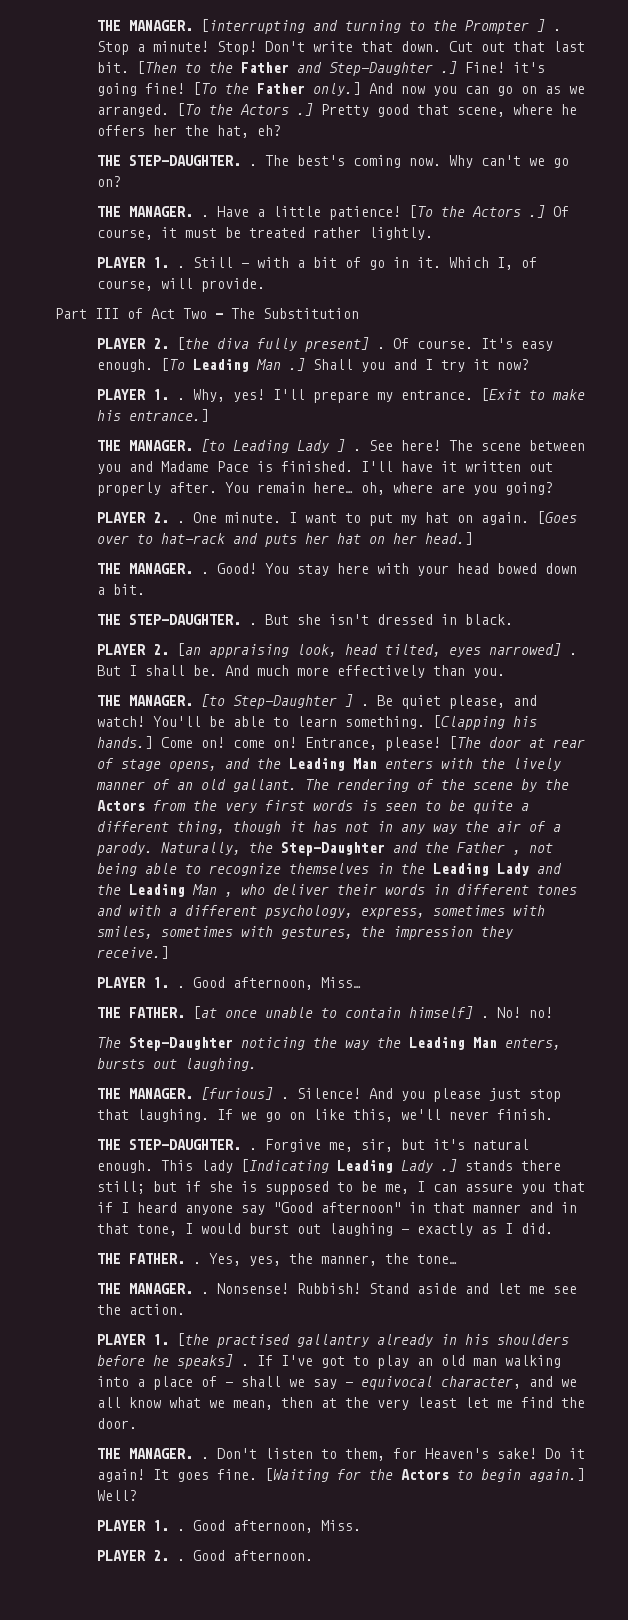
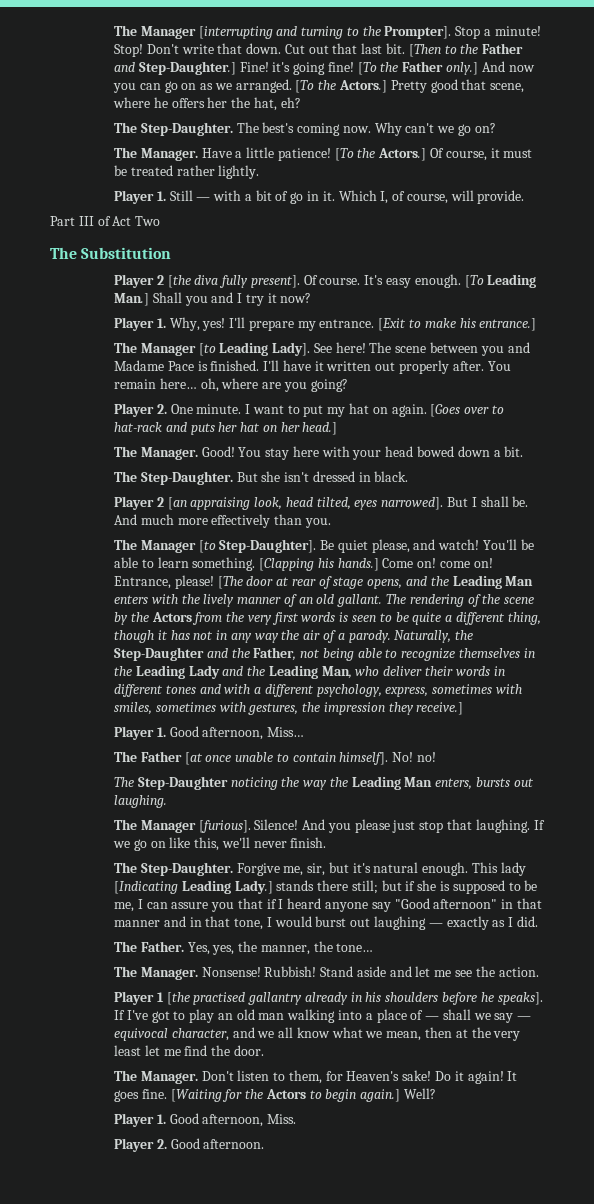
[96,20,193,31] THE MANAGER. -> [113,25,196,39] The Manager
[464,19,561,34] Prompter ] . -> [384,26,452,39] Prompter].
[328,61,457,76] Step-Daughter .] -> [138,61,236,75] Step-Daughter.]
[239,103,313,116] Actors .] -> [338,80,387,93] Actors.]
[96,155,257,166] THE STEP-DAUGHTER. . -> [113,122,233,136] The Step-Daughter.
[96,206,209,217] THE MANAGER. . -> [113,147,198,161] The Manager.
[471,205,545,218] Actors .] -> [378,148,427,161] Actors.]
[96,257,185,268] PLAYER 1. . -> [113,190,166,204] Player 1.
[215,313,223,319] — -> (161, 221) //
[96,338,169,349] PLAYER 2. -> [113,274,164,288] Player 2
[304,337,385,352] present] . -> [250,275,300,288] present].
[255,358,305,371] Man .] -> [113,293,149,306] Man.]
[96,389,185,400] PLAYER 1. . -> [113,317,166,331] Player 1.
[96,439,361,453] THE MANAGER. [to Leading Lady ] . -> [113,342,311,356] The Manager [to Leading Lady].
[96,512,185,523] PLAYER 2. . -> [113,403,167,417] Player 2.
[96,563,209,574] THE MANAGER. . -> [113,446,198,460] The Manager.
[96,614,257,625] THE STEP-DAUGHTER. . -> [113,471,233,485] The Step-Daughter.
[96,644,169,655] PLAYER 2. -> [113,496,164,510] Player 2
[488,643,577,656] narrowed] . -> [381,497,444,510] narrowed].
[96,694,369,709] THE MANAGER. [to Step-Daughter ] . -> [113,539,317,553] The Manager [to Step-Daughter].
[456,842,521,855] Father , -> [253,647,297,661] Father,
[191,884,233,897] Man , -> [321,666,352,679] Man,
[96,977,185,988] PLAYER 1. . -> [113,726,166,740] Player 1.
[96,1007,185,1018] THE FATHER. -> [113,751,182,762] The Father
[408,1006,489,1019] himself] . -> [339,752,389,765] himself].
[96,1087,289,1100] THE MANAGER. [furious] . -> [113,819,251,833] The Manager [furious].
[96,1139,257,1150] THE STEP-DAUGHTER. . -> [113,862,233,876] The Step-Daughter.
[400,1159,457,1173] Lady .] -> [234,880,273,894] Lady.]
[96,1253,201,1264] THE FATHER. . -> [113,941,184,952] The Father.
[96,1283,209,1294] THE MANAGER. . -> [113,966,198,980] The Manager.
[96,1334,169,1345] PLAYER 1. -> [113,991,164,1005] Player 1
[176,1354,249,1369] speaks] . -> [497,992,543,1005] speaks].
[96,1448,209,1459] THE MANAGER. . -> [113,1070,198,1084] The Manager.
[96,1520,185,1531] PLAYER 1. . -> [113,1113,166,1127] Player 1.
[96,1550,185,1561] PLAYER 2. . -> [113,1138,167,1152] Player 2.

